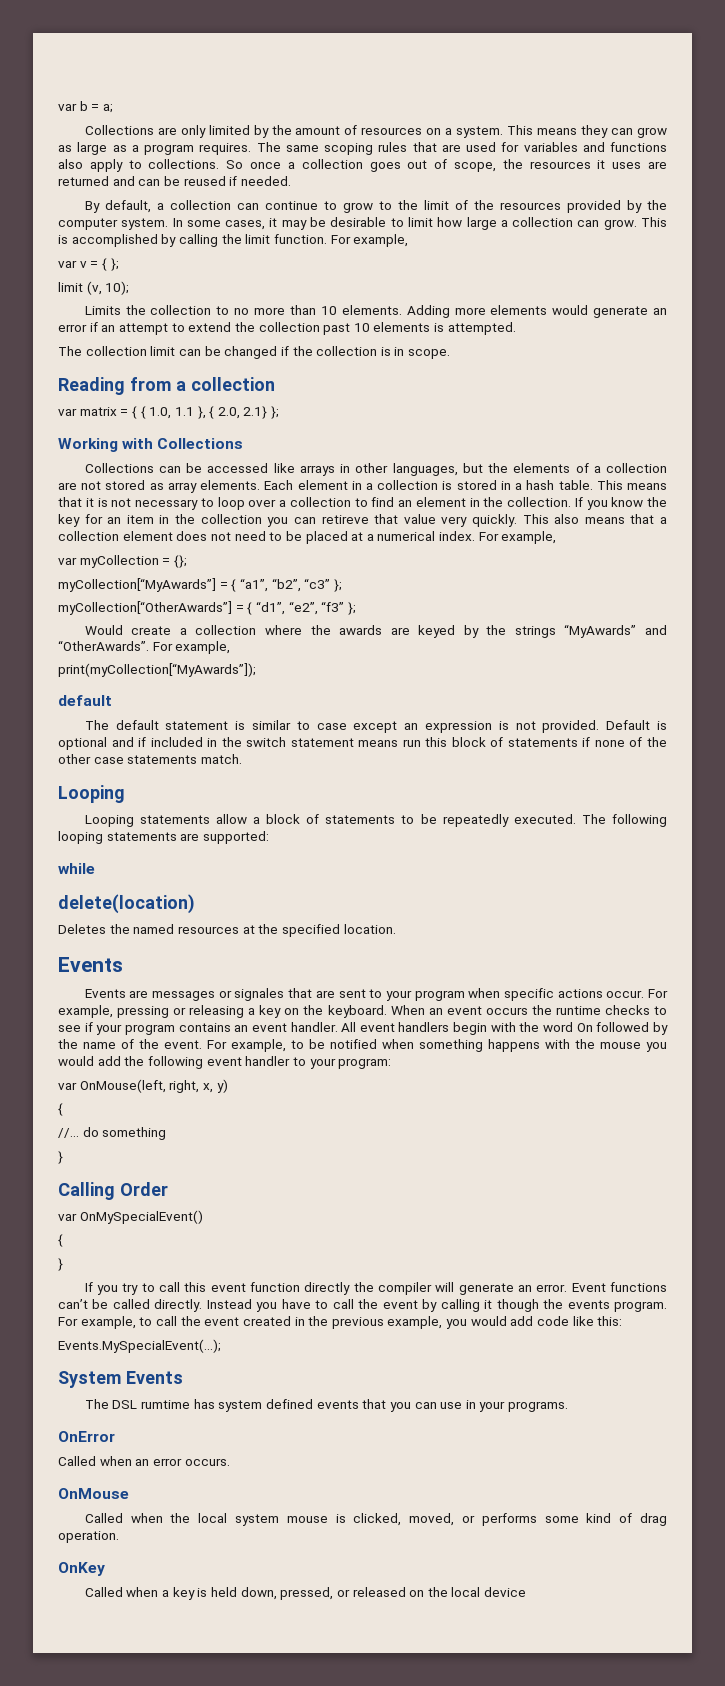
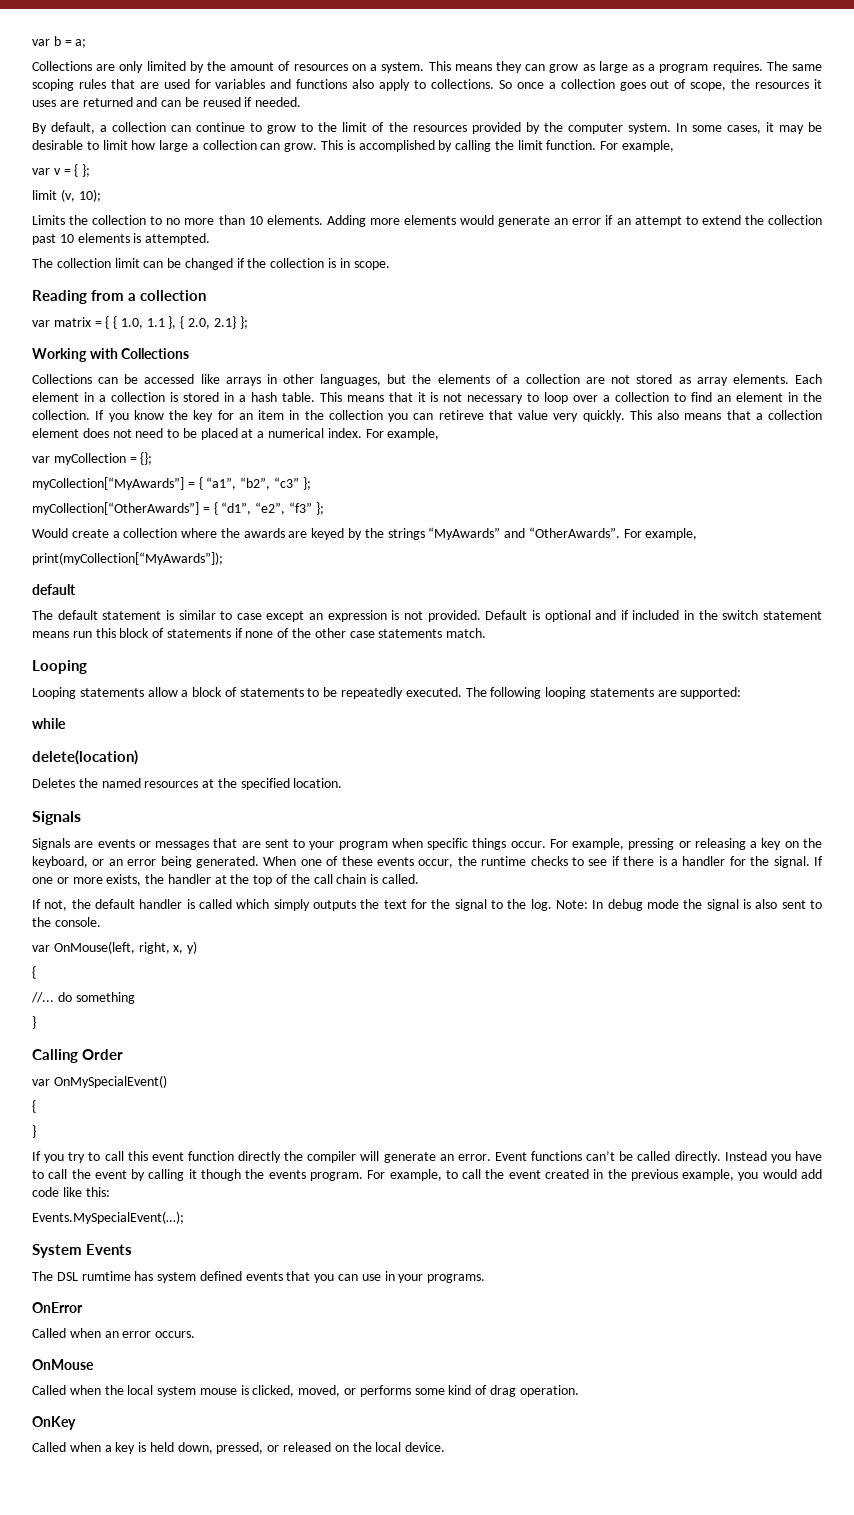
[58,957,123,972] [84,988,285,1001] Events // Events are messages or signales -> [32,811,81,825] [32,838,210,850] Signals // Signals are events or messages
[557,989,603,998] actions -> [472,838,507,850] things
[327,1005,528,1018] keyboard. When an event occurs -> [32,856,454,868] keyboard, or an error being generated. When one of these events occur,
[96,1022,668,1035] [58,1039,667,1052] [58,1056,392,1069] your program contains an event handler. All event handlers begin with the word On followed by the name of the event. For example, to be notified when something happens with the mouse you would add the following event handler to your program: -> [623,856,823,868] [32,874,419,886] [32,899,823,911] [32,917,101,927] there is a handler for the signal. If one or more exists, the handler at the top of the call chain is called. // If not, the default handler is called which simply outputs the text for the signal to the log. Note: In debug mode the signal is also sent to the console.
[484,1587,527,1597] device -> [405,1442,446,1452] device.

